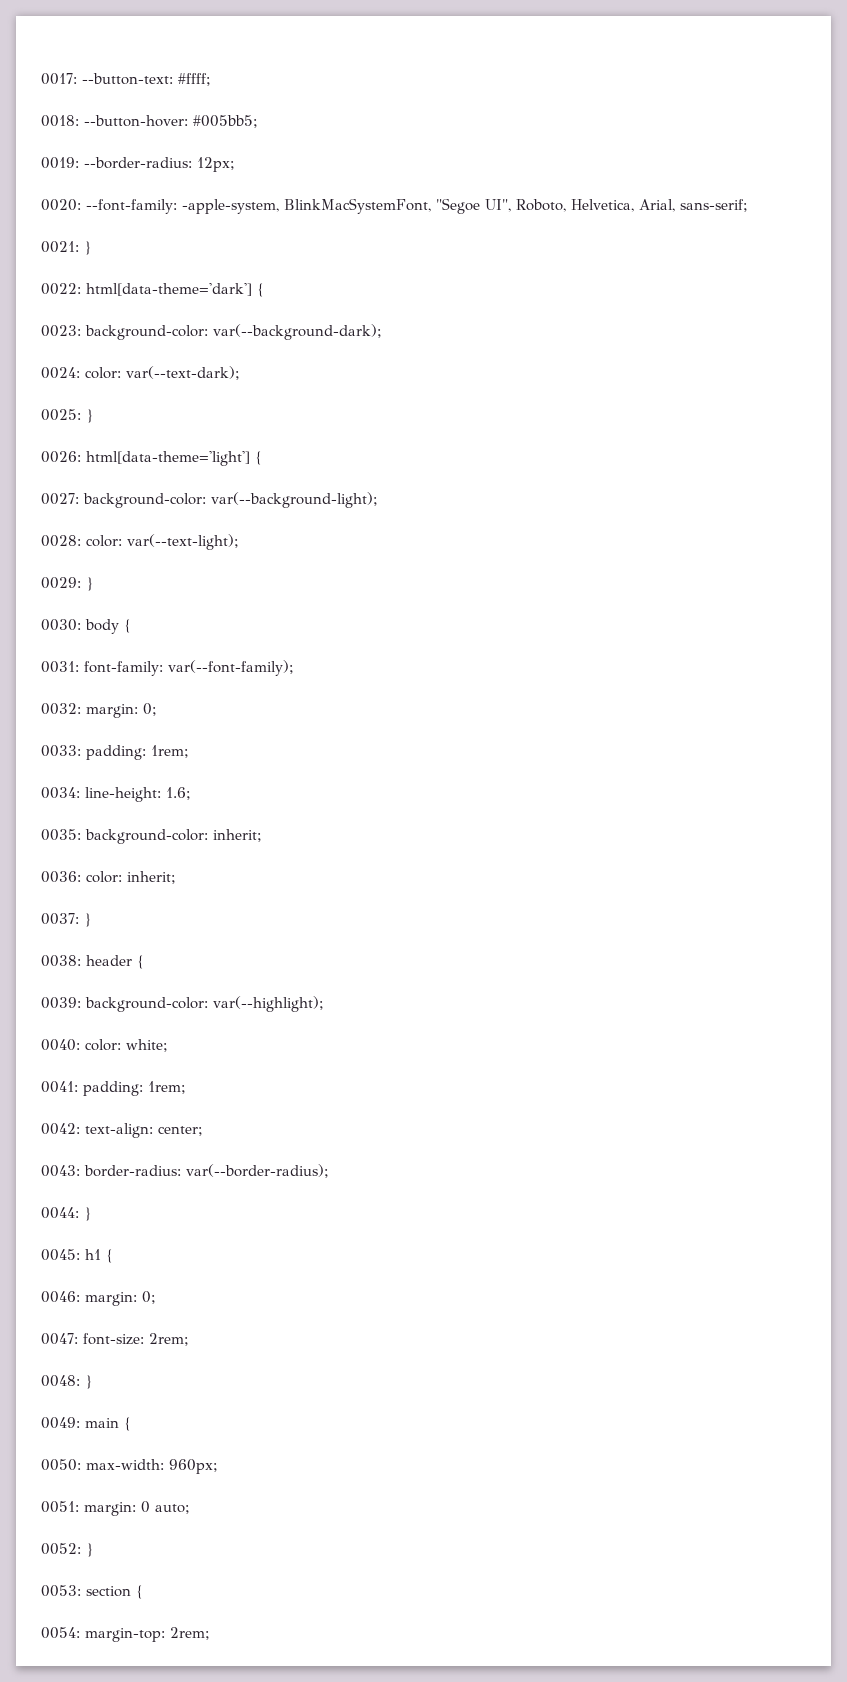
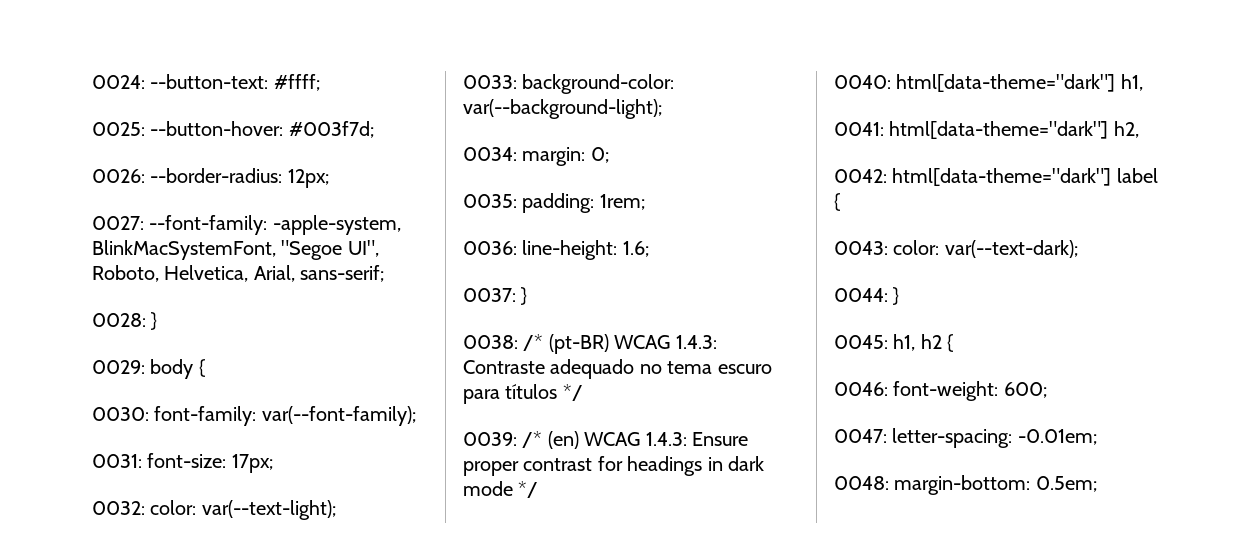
[41,73,77,85] 0017: -> [92,75,145,89] 0024:
[41,115,258,128] [41,157,79,169] 0018: --button-hover: #005bb5; // 0019: -> [92,121,374,138] [92,169,145,183] 0025: --button-hover: #003f7d; // 0026:
[41,199,81,211] 0020: -> [92,216,144,230] 0027:
[41,241,92,255] [41,283,265,297] [41,324,382,340] [41,366,240,380] [41,409,94,423] [41,451,263,466] [41,492,378,508] [41,534,239,550] [41,577,94,591] [41,619,132,634] [41,660,294,676] [41,703,157,718] [41,745,189,760] [41,787,80,799] 0021: } // 0022: html[data-theme='dark'] { // 0023: background-color: var(--background-dark); // 0024: color: var(--text-dark); // 0025: } // 0026: html[data-theme='light'] { // 0027: background-color: var(--background-light); // 0028: color: var(--text-light); // 0029: } // 0030: body { // 0031: font-family: var(--font-family); // 0032: margin: 0; // 0033: padding: 1rem; // 0034: -> [92,312,158,330] [92,359,205,379] [92,406,416,426] [92,453,273,473] [92,500,336,520] [463,74,675,94] [463,99,662,119] [463,147,609,166] [463,193,645,213] [463,241,517,255] 0028: } // 0029: body { // 0030: font-family: var(--font-family); // 0031: font-size: 17px; // 0032: color: var(--text-light); // 0033: background-color: var(--background-light); // 0034: margin: 0; // 0035: padding: 1rem; // 0036:
[41,829,262,844] [41,871,176,884] [41,913,92,927] [41,955,145,969] [41,996,324,1012] [41,1039,168,1052] [41,1081,186,1096] [41,1123,203,1138] [41,1164,329,1178] 0035: background-color: inherit; // 0036: color: inherit; // 0037: } // 0038: header { // 0039: background-color: var(--highlight); // 0040: color: white; // 0041: padding: 1rem; // 0042: text-align: center; // 0043: border-radius: var(--border-radius); -> [463,287,528,305] [463,334,717,354] [463,359,772,379] [463,384,583,404] [463,431,748,449] [463,456,764,476] [463,481,539,498] [834,74,1143,92] [834,121,1139,139] [834,168,1158,186] [834,193,840,211] [834,240,1078,258] 0037: } // 0038: /* (pt-BR) WCAG 1.4.3: Contraste adequado no tema escuro para títulos */ // 0039: /* (en) WCAG 1.4.3: Ensure proper contrast for headings in dark mode */ // 0040: html[data-theme="dark"] h1, // 0041: html[data-theme="dark"] h2, // 0042: html[data-theme="dark"] label { // 0043: color: var(--text-dark);
[85,1249,101,1260] h1 -> [893,334,942,351] h1, h2
[85,1291,156,1306] margin: 0; -> [893,381,1047,401] font-weight: 600;
[83,1333,189,1346] font-size: 2rem; -> [892,428,1097,448] letter-spacing: -0.01em;
[85,1375,93,1389] [41,1417,132,1431] [41,1459,218,1474] [41,1501,190,1516] [41,1543,94,1557] [41,1585,144,1599] [41,1627,210,1642] } // 0049: main { // 0050: max-width: 960px; // 0051: margin: 0 auto; // 0052: } // 0053: section { // 0054: margin-top: 2rem; -> [894,475,1097,495] margin-bottom: 0.5em;

